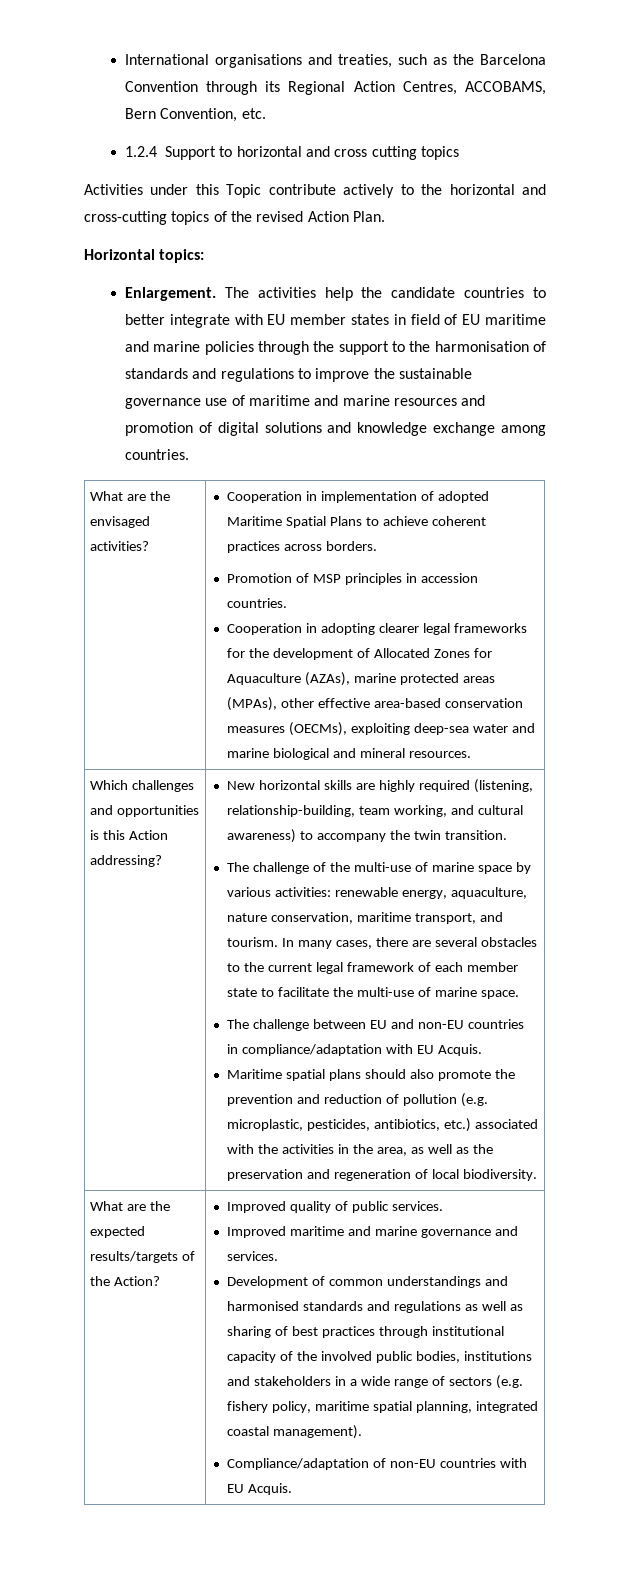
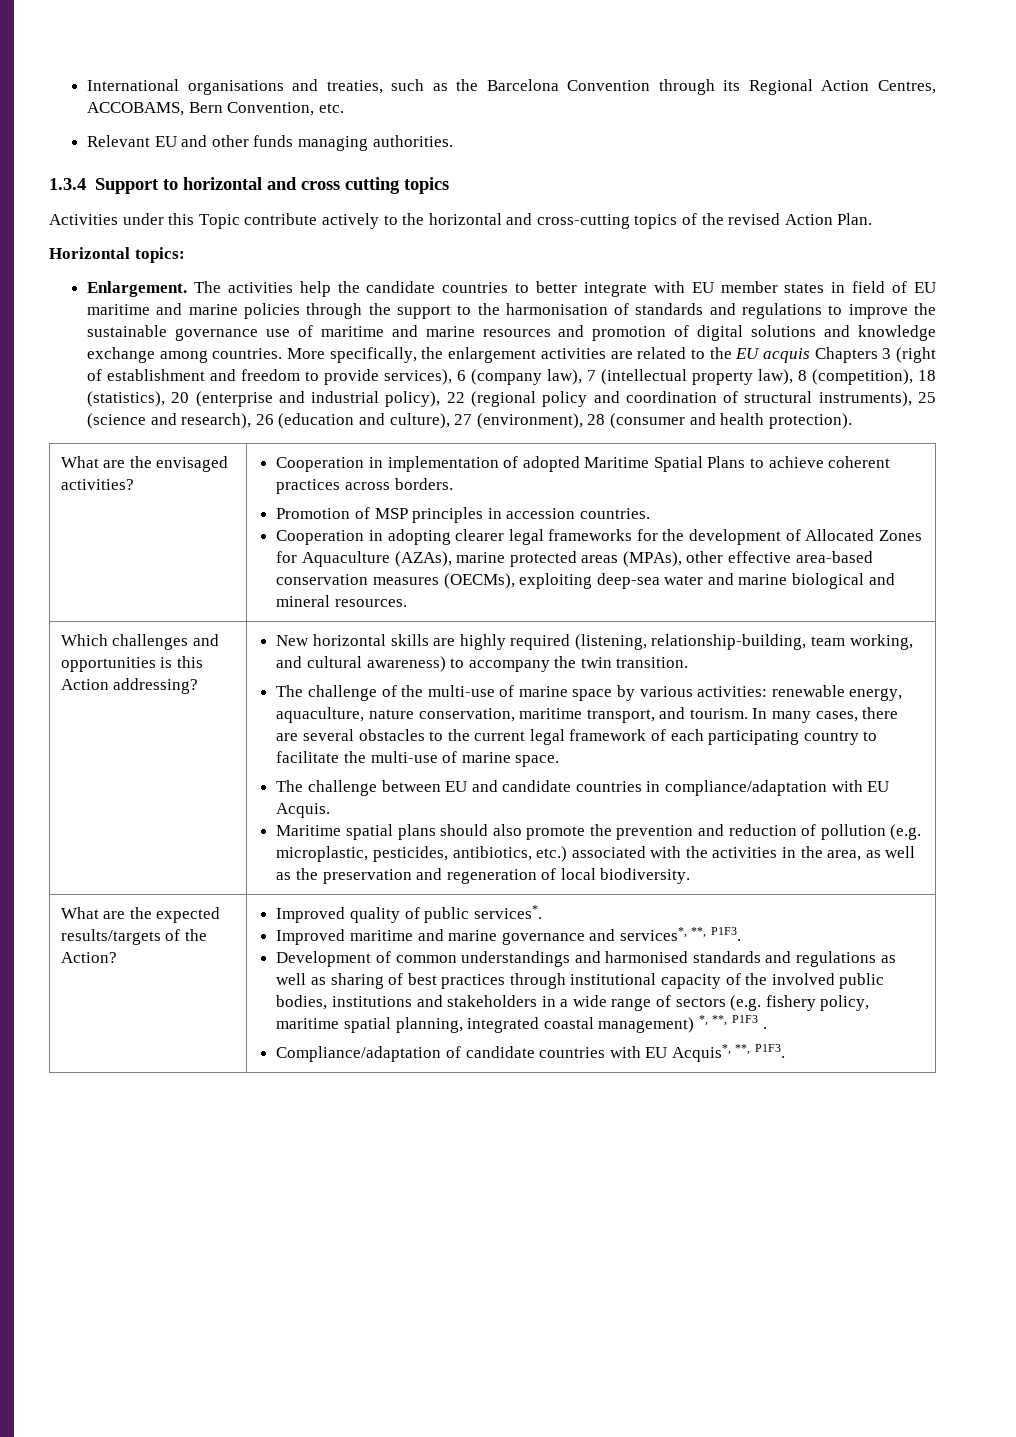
[124,146,157,157] 1.2.4 -> [87,135,453,151] [49,178,86,190] Relevant EU and other funds managing authorities. // 1.3.4
(189, 454) none -> [287,347,936,363] [87,369,936,385] [87,391,936,407] [87,413,852,429] More specifically, the enlargement activities are related to the EU acquis Chapters 3 (right of establishment and freedom to provide services), 6 (company law), 7 (intellectual property law), 8 (competition), 18 (statistics), 20 (enterprise and industrial policy), 22 (regional policy and coordination of structural instruments), 25 (science and research), 26 (education and culture), 27 (environment), 28 (consumer and health protection).
[466,962,518,972] [227,988,258,997] member state -> [708,730,859,745] participating country
[417,1020,464,1029] non-EU -> [502,780,572,792] candidate
[392,1201,444,1211] services. -> [473,905,542,919] services*.
[227,1251,279,1261] services. -> [619,927,742,941] services*, **, P1F3.
[273,1425,363,1439] management). -> [598,1015,759,1033] [762,1027,767,1029] management) *, **, P1F3 .
[390,1459,437,1468] non-EU -> [465,1046,535,1058] candidate
[248,1483,293,1495] Acquis. -> [671,1044,786,1062] Acquis*, **, P1F3.

